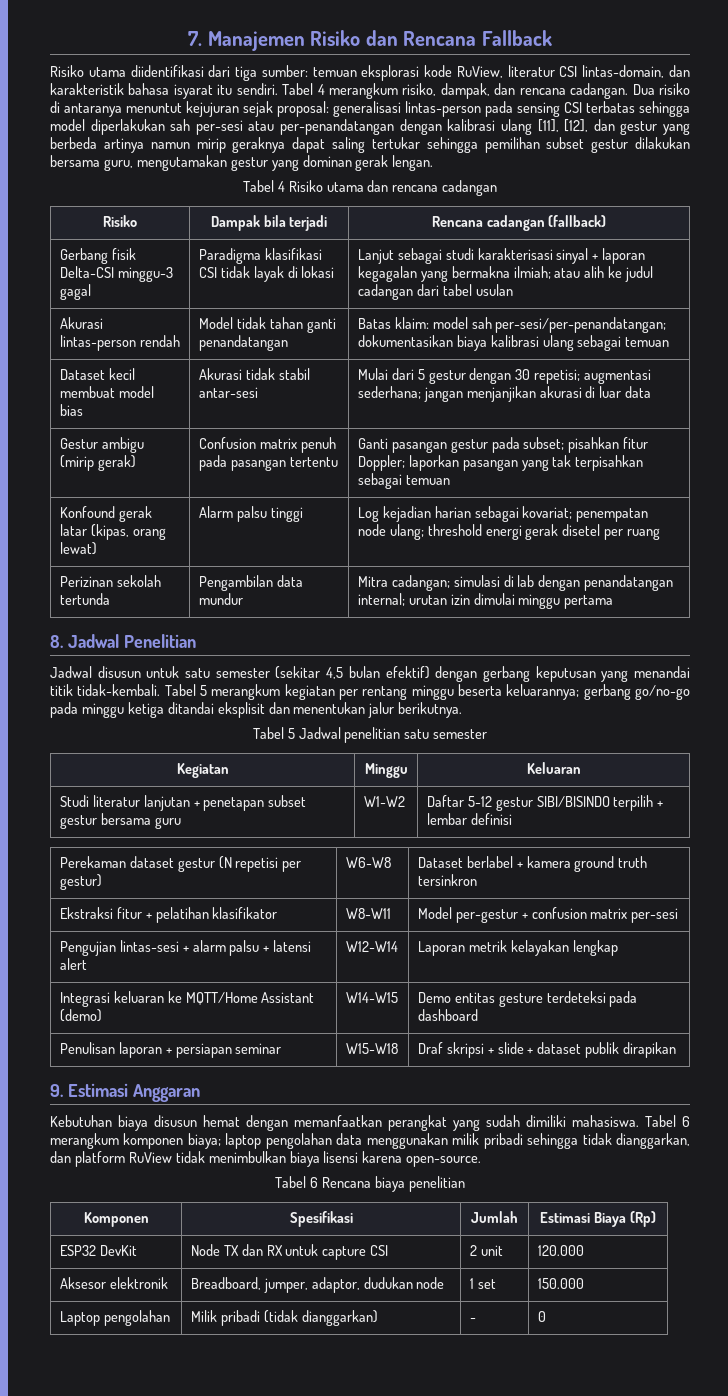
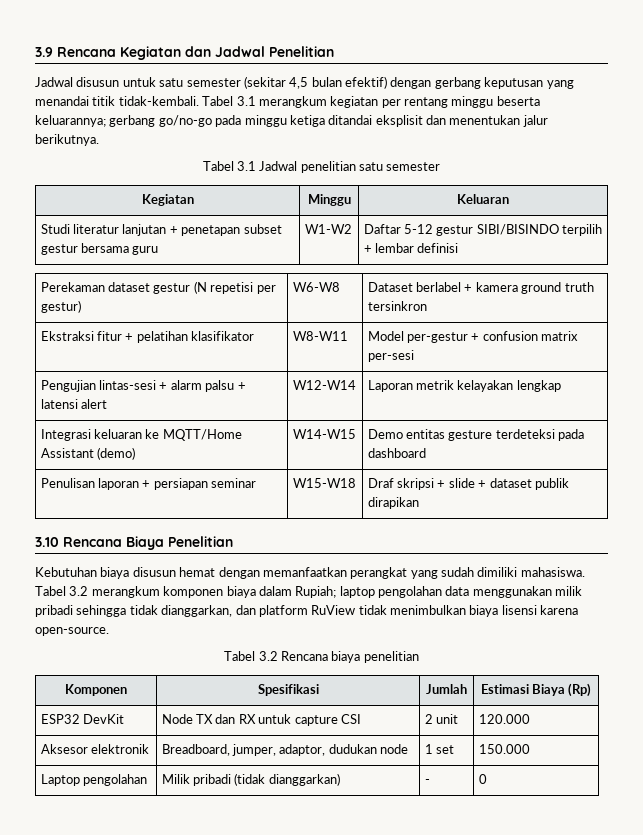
[188,30,552,51] [50,65,690,81] [50,83,690,99] [50,101,690,117] [50,119,691,135] [50,137,690,153] [50,155,434,171] [242,180,498,196] [103,215,137,227] [210,215,328,231] [431,215,607,231] [59,248,136,264] [59,266,173,282] [59,284,91,300] [198,248,322,264] [198,266,335,282] [357,248,646,264] [357,266,654,282] [357,284,513,300] [59,317,103,329] [59,335,180,351] [198,317,336,333] [198,335,288,351] [357,317,667,333] [357,335,670,351] [59,368,135,380] [59,386,154,398] [59,404,83,416] [198,368,310,380] [198,387,258,398] [357,368,652,384] [357,386,652,402] [59,437,144,453] [59,455,136,471] [198,437,336,453] [198,455,338,471] [357,437,649,453] [357,455,644,471] [357,473,450,489] [59,506,152,522] [59,524,166,540] [59,542,97,555] [198,506,303,522] [357,506,649,522] [357,524,661,540] [59,575,161,587] [59,593,110,605] [198,575,303,591] [198,593,243,605] [357,575,674,591] [357,593,614,609] [50,635,63,648] 7. Manajemen Risiko dan Rencana Fallback // Risiko utama diidentifikasi dari tiga sumber: temuan eksplorasi kode RuView, literatur CSI lintas-domain, dan karakteristik bahasa isyarat itu sendiri. Tabel 4 merangkum risiko, dampak, dan rencana cadangan. Dua risiko di antaranya menuntut kejujuran sejak proposal: generalisasi lintas-person pada sensing CSI terbatas sehingga model diperlakukan sah per-sesi atau per-penandatangan dengan kalibrasi ulang [11], [12], dan gestur yang berbeda artinya namun mirip geraknya dapat saling tertukar sehingga pemilihan subset gestur dilakukan bersama guru, mengutamakan gestur yang dominan gerak lengan. // Tabel 4 Risiko utama dan rencana cadangan // Risiko | Dampak bila terjadi | Rencana cadangan (fallback) // Gerbang fisik Delta-CSI minggu-3 gagal | Paradigma klasifikasi CSI tidak layak di lokasi | Lanjut sebagai studi karakterisasi sinyal + laporan kegagalan yang bermakna ilmiah; atau alih ke judul cadangan dari tabel usulan // Akurasi lintas-person rendah | Model tidak tahan ganti penandatangan | Batas klaim: model sah per-sesi/per-penandatangan; dokumentasikan biaya kalibrasi ulang sebagai temuan // Dataset kecil membuat model bias | Akurasi tidak stabil antar-sesi | Mulai dari 5 gestur dengan 30 repetisi; augmentasi sederhana; jangan menjanjikan akurasi di luar data // Gestur ambigu (mirip gerak) | Confusion matrix penuh pada pasangan tertentu | Ganti pasangan gestur pada subset; pisahkan fitur Doppler; laporkan pasangan yang tak terpisahkan sebagai temuan // Konfound gerak latar (kipas, orang lewat) | Alarm palsu tinggi | Log kejadian harian sebagai kovariat; penempatan node ulang; threshold energi gerak disetel per ruang // Perizinan sekolah tertunda | Pengambilan data mundur | Mitra cadangan; simulasi di lab dengan penandatangan internal; urutan izin dimulai minggu pertama // 8. -> [35,46,211,60] 3.9 Rencana Kegiatan dan
[199,685,207,696] 5 -> [236,96,256,106] 3.1
[287,728,295,739] 5 -> [236,161,256,171] 3.1
[50,1083,200,1102] 9. Estimasi Anggaran -> [35,536,233,550] 3.10 Rencana Biaya Penelitian
[682,1116,691,1127] 6 -> [69,586,89,596] 3.2
[187,1133,221,1149] biaya; -> [226,586,337,598] biaya dalam Rupiah;
[310,1177,319,1188] 6 -> [258,651,278,661] 3.2

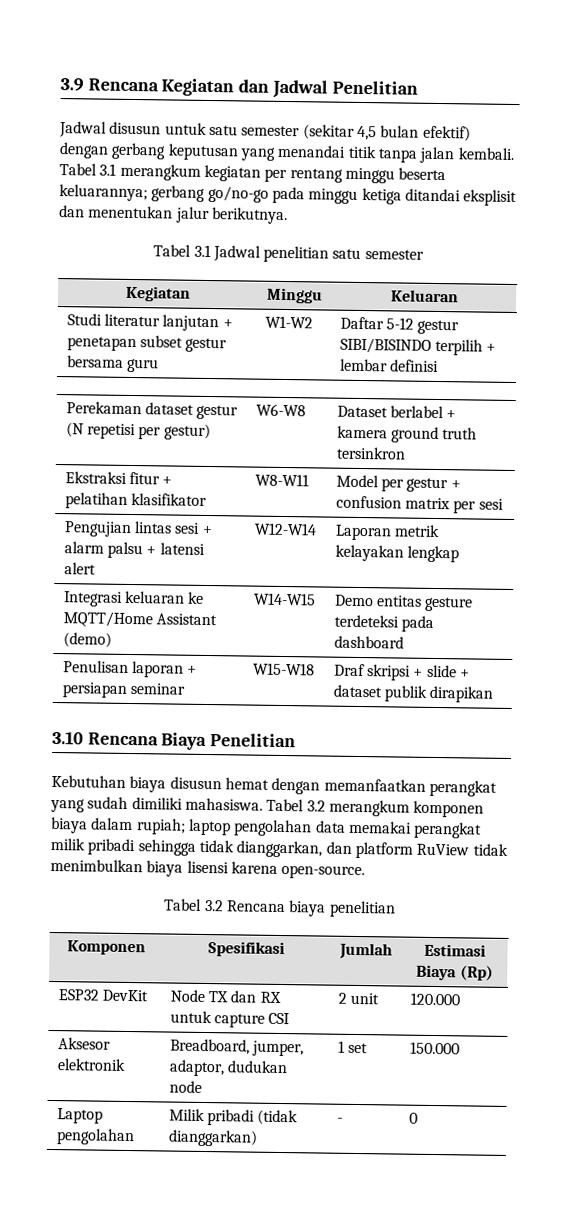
[118,96,199,106] tidak-kembali. -> [377,146,515,164] tanpa jalan kembali.
[407,332,469,343] per-gestur -> [380,477,449,493] per gestur
[367,350,414,362] per-sesi -> [453,498,504,514] per sesi
[99,380,157,390] lintas-sesi -> [133,521,201,534] lintas sesi
[295,586,337,598] Rupiah; -> [136,818,186,835] rupiah;
[472,586,552,598] menggunakan -> [348,820,483,839] memakai perangkat

